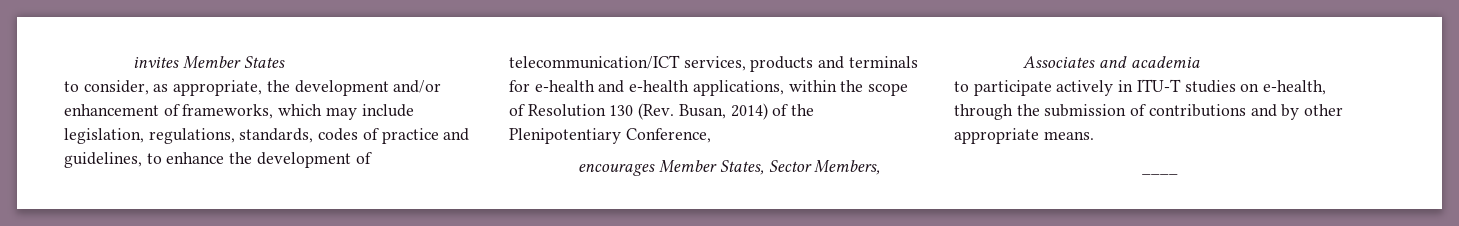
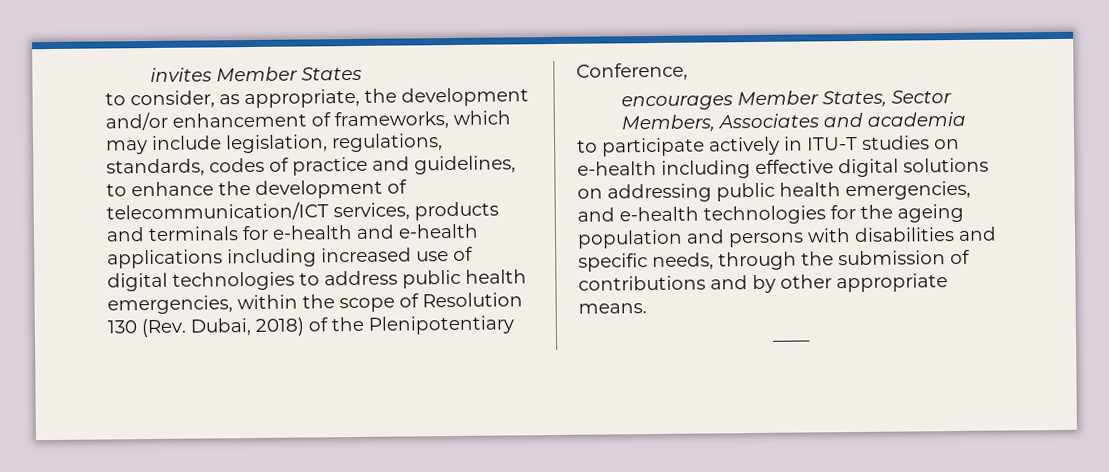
[692,80,784,96] applications, -> [107,246,473,269] [107,269,527,292] [107,295,233,315] applications including increased use of digital technologies to address public health emergencies,
[678,103,768,120] Busan, 2014) -> [190,317,304,336] Dubai, 2018)
[1263,80,1327,95] e-health, -> [577,157,989,179] [577,180,971,203] [577,203,964,225] [577,226,997,249] [578,252,714,272] e-health including effective digital solutions on addressing public health emergencies, and e-health technologies for the ageing population and persons with disabilities and specific needs,

